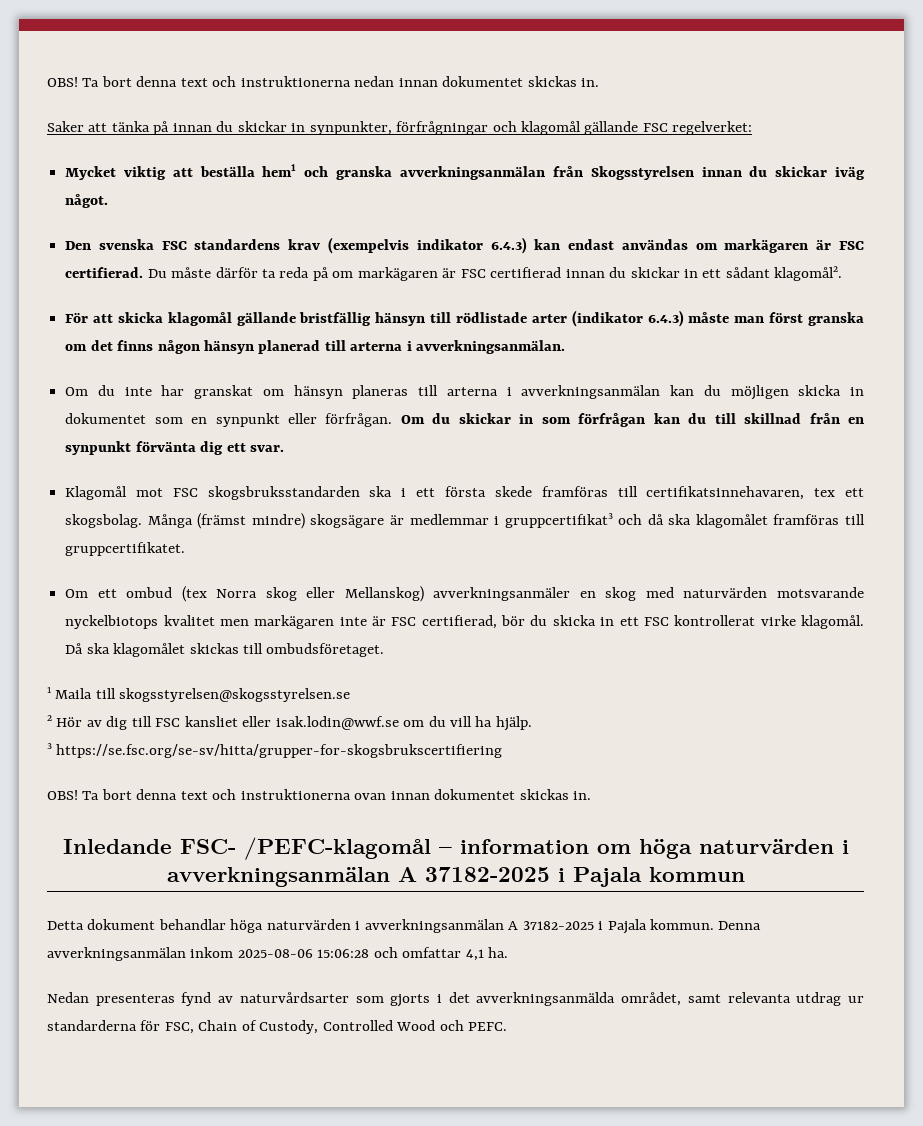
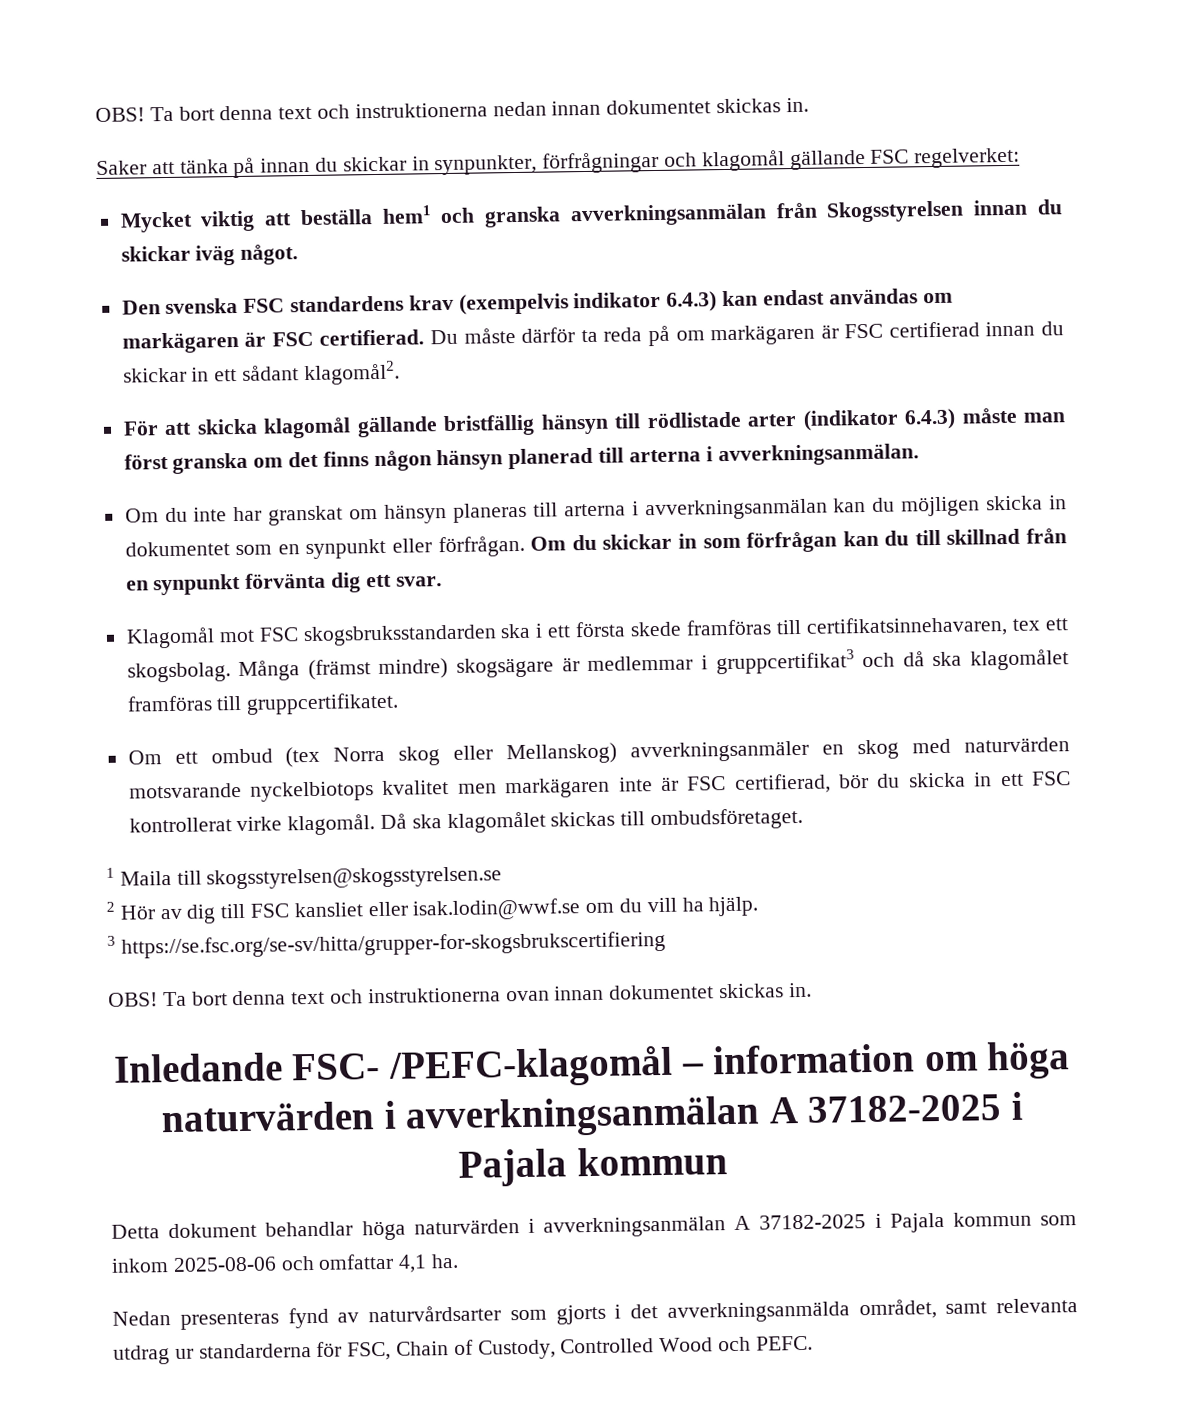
[650,919,762,930] [47,947,186,961] kommun. Denna avverkningsanmälan -> [952,1211,1077,1227] kommun som
[317,949,370,958] 15:06:28 -> (277, 1264) none

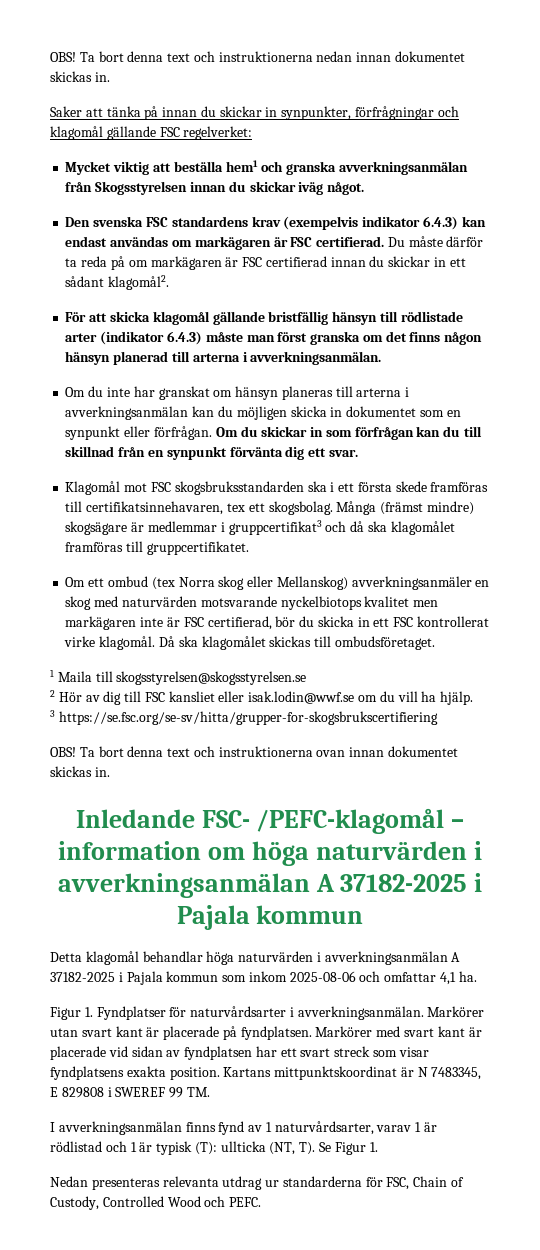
[168,1222,258,1239] dokument -> [85,951,139,965] klagomål
[112,1299,988,1330] Nedan presenteras fynd av naturvårdsarter som gjorts i det avverkningsanmälda området, samt -> [50,1006,485,1020] [50,1026,482,1040] [50,1046,429,1060] [50,1066,482,1080] [50,1087,210,1098] [50,1121,438,1135] [50,1141,378,1155] [50,1176,160,1190] Figur 1. Fyndplatser för naturvårdsarter i avverkningsanmälan. Markörer utan svart kant är placerade på fyndplatsen. Markörer med svart kant är placerade vid sidan av fyndplatsen har ett svart streck som visar fyndplatsens exakta position. Kartans mittpunktskoordinat är N 7483345, E 829808 i SWEREF 99 TM. // I avverkningsanmälan finns fynd av 1 naturvårdsarter, varav 1 är rödlistad och 1 är typisk (T): ullticka (NT, T). Se Figur 1. // Nedan presenteras

